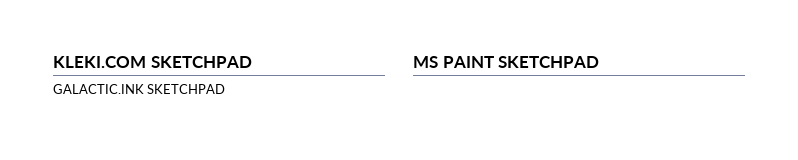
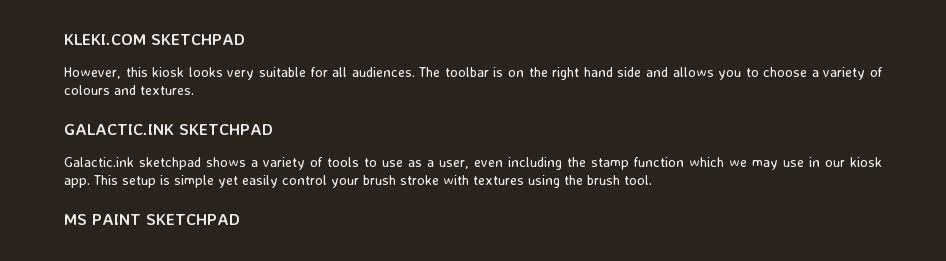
[53,84,226,94] GALACTIC.INK SKETCHPAD -> [64,67,884,80] [64,85,194,95] [64,124,273,135] [64,157,882,170] [64,175,652,188] However, this kiosk looks very suitable for all audiences. The toolbar is on the right hand side and allows you to choose a variety of colours and textures. // GALACTIC.INK SKETCHPAD // Galactic.ink sketchpad shows a variety of tools to use as a user, even including the stamp function which we may use in our kiosk app. This setup is simple yet easily control your brush stroke with textures using the brush tool.

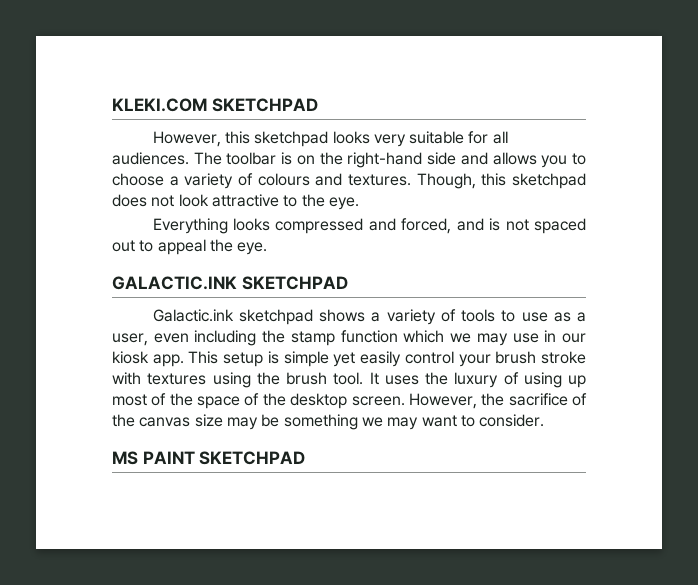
[152,67,185,77] kiosk -> [254,131,329,147] sketchpad
[552,67,613,80] right hand -> [347,152,423,168] right-hand
(194, 90) none -> [416,173,586,189] [112,194,359,210] [152,218,587,234] [112,239,268,255] Though, this sketchpad does not look attractive to the eye. // Everything looks compressed and forced, and is not spaced out to appeal the eye.
(652, 180) none -> [369,372,586,388] [112,393,588,409] [112,414,545,430] It uses the luxury of using up most of the space of the desktop screen. However, the sacrifice of the canvas size may be something we may want to consider.

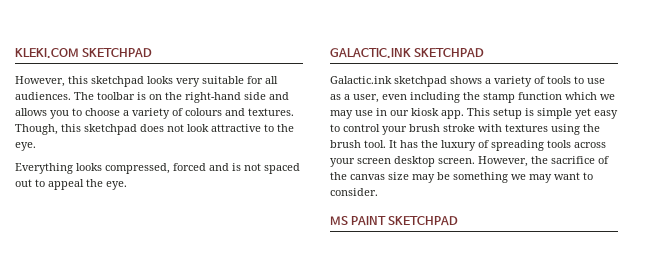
[275,218,452,234] compressed and forced, -> [105,163,206,174] compressed, forced
[360,351,402,367] easily -> [594,110,618,119] [330,124,340,132] easy to
[384,375,419,385] uses -> [400,140,418,148] has
[523,372,586,388] [112,393,286,409] using up most of the space of the -> [491,140,606,151] [330,158,391,167] spreading tools across your screen

